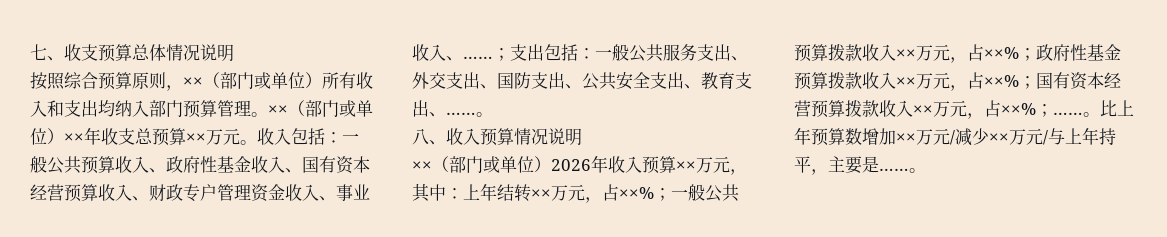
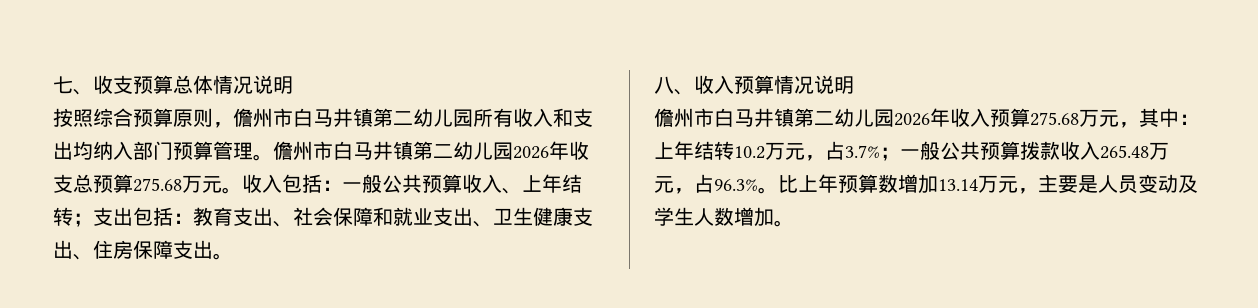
[183,72,322,89] ××（部门或单位） -> [233,108,473,128] 儋州市白马井镇第二幼儿园
[268,100,373,117] [30,128,84,145] ××（部门或单位）×× -> [273,141,549,161] 儋州市白马井镇第二幼儿园2026
[186,133,206,143] ×× -> [133,178,182,192] 275.68
[166,156,370,174] [30,184,370,202] [412,44,748,62] [412,72,752,90] [412,100,476,117] 政府性基金收入、国有资本经营预算收入、财政专户管理资金收入、事业收入、……；支出包括：一般公共服务支出、外交支出、国防支出、公共安全支出、教育支出、…… -> [522,174,582,193] [53,207,593,227] [53,240,213,260] 上年结转；支出包括：教育支出、社会保障和就业支出、卫生健康支出、住房保障支出
[412,156,551,173] ××（部门或单位） -> [654,108,894,128] 儋州市白马井镇第二幼儿园
[676,161,696,171] ×× -> [1030,112,1079,126] 275.68
[531,184,654,203] ××万元，占××% -> [734,141,880,161] 10.2万元，占3.7%
[896,44,1121,63] [794,72,1121,91] [794,100,1083,119] ××万元，占××%；政府性基金预算拨款收入××万元，占××%；国有资本经营预算拨款收入××万元，占××%；…… -> [1100,142,1169,160] [654,174,758,194] 265.48万元，占96.3%
[896,127,1116,146] [794,156,909,175] ××万元/减少××万元/与上年持平，主要是…… -> [938,174,1198,194] [654,207,774,227] 13.14万元，主要是人员变动及学生人数增加

